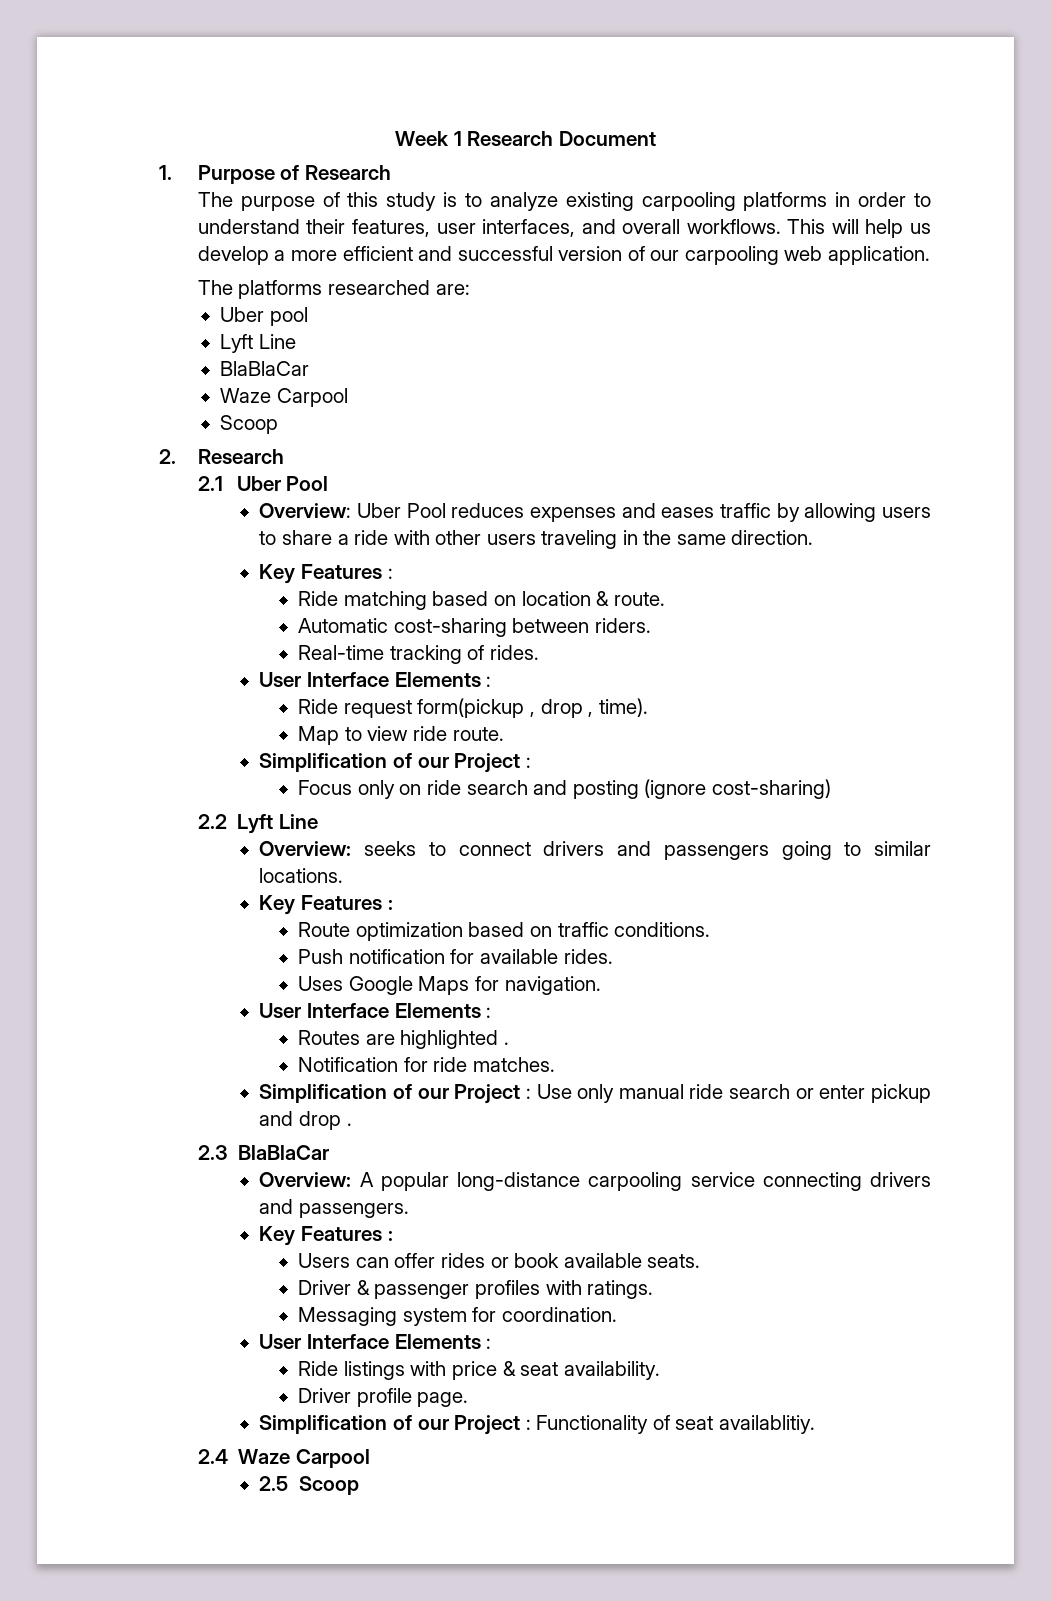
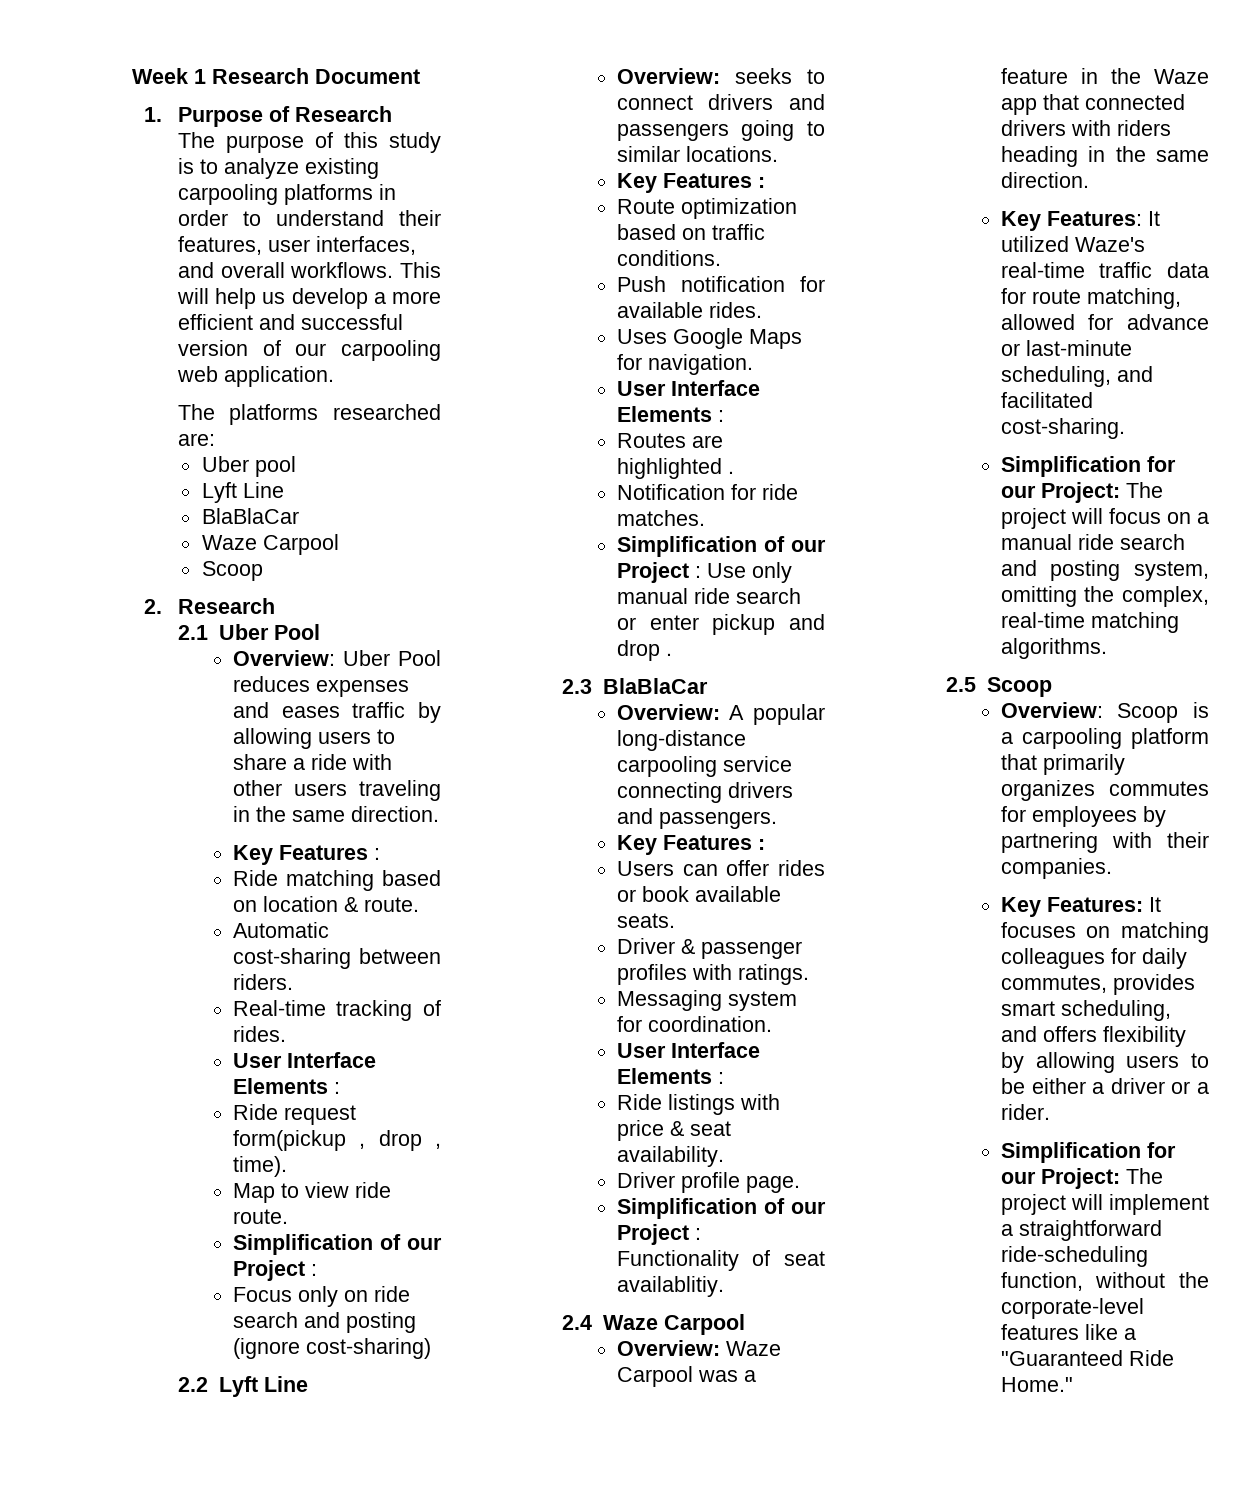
[259,1476,359,1495] 2.5 Scoop -> [616,1340,781,1356] [616,1366,756,1387] [1000,68,1209,84] [1000,94,1185,115] [1000,120,1171,136] [1000,146,1209,167] [1000,172,1089,188] [1000,211,1160,231] [1000,236,1145,252] [1000,262,1209,278] [1000,288,1181,309] [1000,314,1209,330] [1000,340,1132,356] [1000,366,1153,387] [1000,392,1093,408] [1000,418,1125,439] [1000,456,1176,477] [1000,482,1163,503] [1000,508,1209,529] [1000,534,1185,550] [1000,560,1209,581] [1000,586,1209,607] [1000,612,1179,633] [1000,638,1107,659] [945,677,1052,697] [1000,702,1209,723] [1000,728,1209,749] [1000,754,1125,775] [1000,780,1209,801] [1000,806,1166,827] [1000,832,1209,853] [1000,858,1112,879] [1000,897,1161,917] [1000,922,1209,943] [1000,948,1187,969] [1000,974,1195,995] [1000,1000,1171,1021] [1000,1026,1186,1047] [1000,1052,1209,1073] [1000,1078,1209,1094] [1000,1104,1050,1120] [1000,1142,1176,1163] [1000,1168,1163,1189] [1000,1194,1209,1215] [1000,1220,1162,1241] [1000,1246,1148,1267] [1000,1272,1209,1291] [1000,1298,1144,1319] [1000,1324,1136,1340] [1000,1350,1174,1366] [1000,1377,1073,1392] Overview: Waze Carpool was a feature in the Waze app that connected drivers with riders heading in the same direction. // Key Features: It utilized Waze's real-time traffic data for route matching, allowed for advance or last-minute scheduling, and facilitated cost-sharing. // Simplification for our Project: The project will focus on a manual ride search and posting system, omitting the complex, real-time matching algorithms. // 2.5 Scoop // Overview: Scoop is a carpooling platform that primarily organizes commutes for employees by partnering with their companies. // Key Features: It focuses on matching colleagues for daily commutes, provides smart scheduling, and offers flexibility by allowing users to be either a driver or a rider. // Simplification for our Project: The project will implement a straightforward ride-scheduling function, without the corporate-level features like a "Guaranteed Ride Home."

